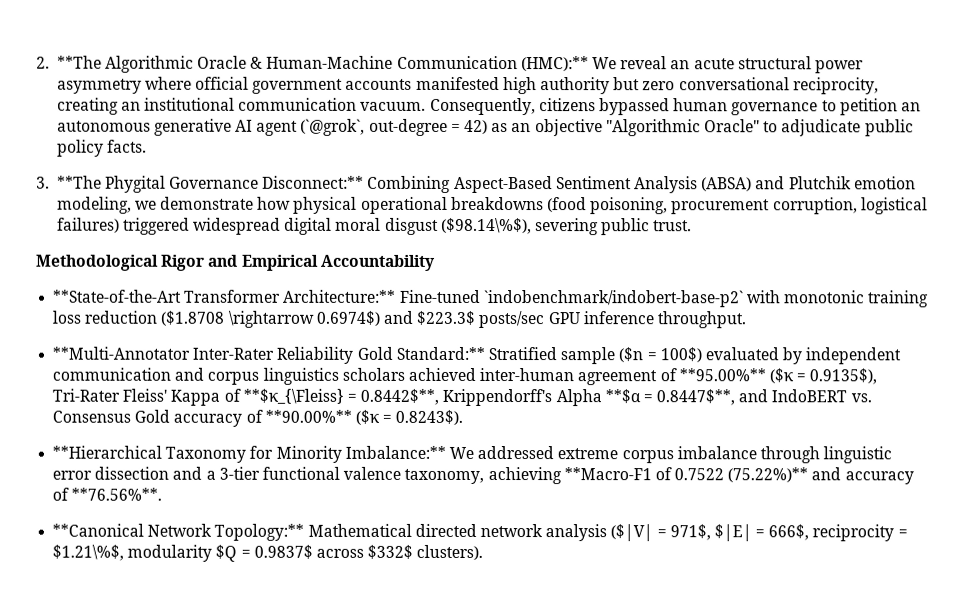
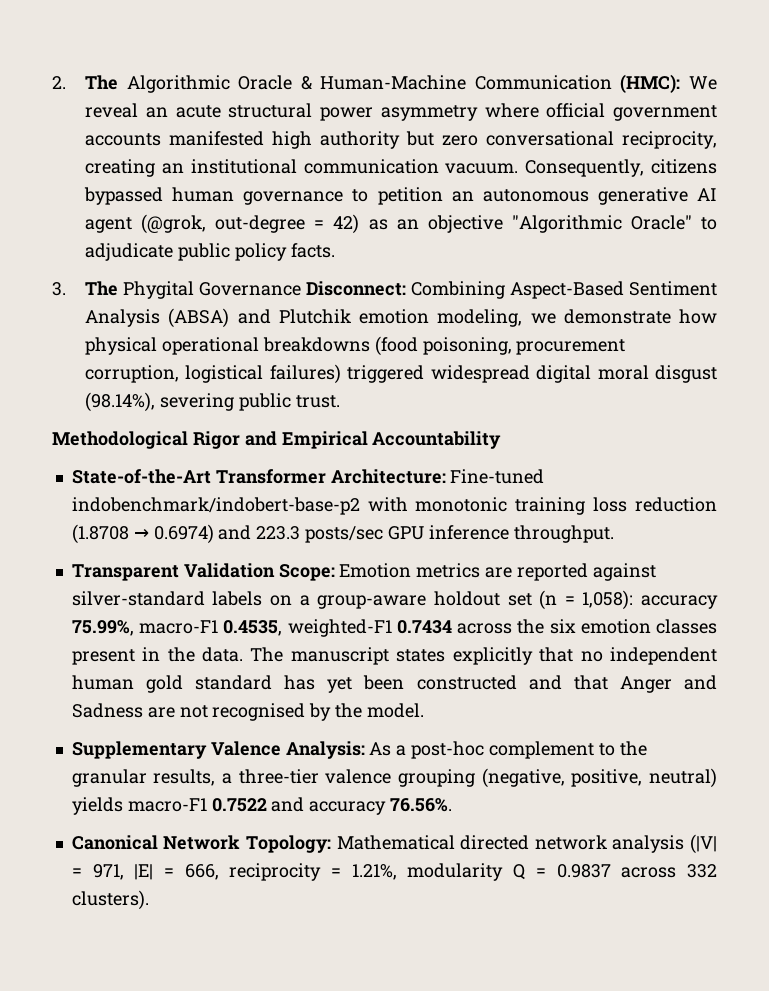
[56,55,102,69] **The -> [85,75,119,90] The
[520,56,589,72] (HMC):** -> [620,74,681,93] (HMC):
[300,118,366,136] (`@grok`, -> [141,214,207,234] (@grok,
[56,175,102,189] **The -> [85,281,119,296] The
[262,175,365,189] Disconnect:** -> [306,281,407,296] Disconnect:
[440,217,532,235] ($98.14\%$), -> [85,392,156,412] (98.14%),
[53,289,744,308] **State-of-the-Art Transformer Architecture:** Fine-tuned `indobenchmark/indobert-base-p2` -> [71,469,545,484] [71,497,360,515] State-of-the-Art Transformer Architecture: Fine-tuned indobenchmark/indobert-base-p2
[160,310,476,328] ($1.8708 \rightarrow 0.6974$) and $223.3$ -> [71,524,301,544] (1.8708 → 0.6974) and 223.3
[52,346,902,365] [52,367,878,386] [52,388,872,407] [52,409,464,427] [52,445,893,464] [52,466,914,485] [52,487,163,501] [52,523,908,542] [52,544,414,562] **Multi-Annotator Inter-Rater Reliability Gold Standard:** Stratified sample ($n = 100$) evaluated by independent communication and corpus linguistics scholars achieved inter-human agreement of **95.00%** ($κ = 0.9135$), Tri-Rater Fleiss' Kappa of **$κ_{\Fleiss} = 0.8442$**, Krippendorff's Alpha **$α = 0.8447$**, and IndoBERT vs. Consensus Gold accuracy of **90.00%** ($κ = 0.8243$). // **Hierarchical Taxonomy for Minority Imbalance:** We addressed extreme corpus imbalance through linguistic error dissection and a 3-tier functional valence taxonomy, achieving **Macro-F1 of 0.7522 (75.22%)** and accuracy of **76.56%**. // **Canonical Network Topology:** Mathematical directed network analysis ($|V| = 971$, $|E| = 666$, reciprocity = $1.21\%$, modularity $Q = 0.9837$ across $332$ -> [71,563,656,581] [71,590,718,610] [71,619,717,637] [71,647,717,665] [71,675,717,693] [71,703,424,721] [71,741,647,759] [71,768,717,788] [71,797,453,815] [71,834,718,854] [71,863,718,881] Transparent Validation Scope: Emotion metrics are reported against silver-standard labels on a group-aware holdout set (n = 1,058): accuracy 75.99%, macro-F1 0.4535, weighted-F1 0.7434 across the six emotion classes present in the data. The manuscript states explicitly that no independent human gold standard has yet been constructed and that Anger and Sadness are not recognised by the model. // Supplementary Valence Analysis: As a post-hoc complement to the granular results, a three-tier valence grouping (negative, positive, neutral) yields macro-F1 0.7522 and accuracy 76.56%. // Canonical Network Topology: Mathematical directed network analysis (|V| = 971, |E| = 666, reciprocity = 1.21%, modularity Q = 0.9837 across 332

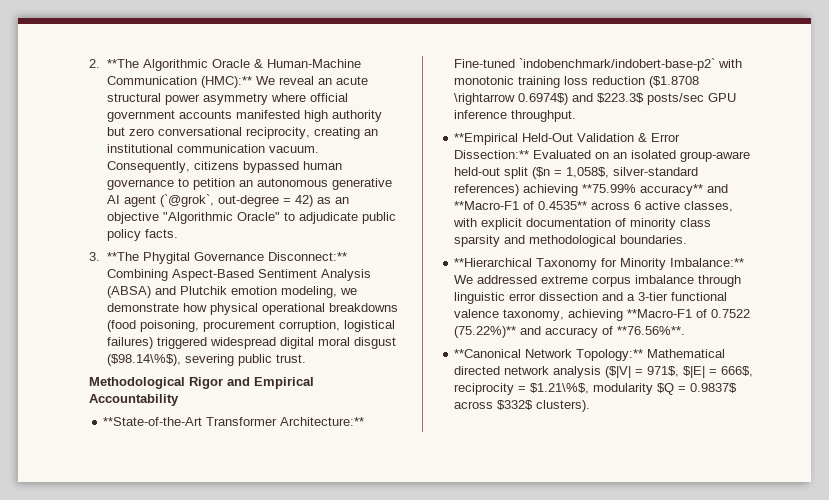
[85,75,119,90] The -> [107,59,140,68] **The
[620,74,681,93] (HMC): -> [201,76,253,88] (HMC):**
[141,214,207,234] (@grok, -> [160,194,215,207] (`@grok`,
[85,281,119,296] The -> [107,252,140,261] **The
[306,281,407,296] Disconnect: -> [268,252,348,261] Disconnect:**
[85,392,156,412] (98.14%), -> [107,354,182,366] ($98.14\%$),
[71,469,545,484] [71,497,360,515] State-of-the-Art Transformer Architecture: Fine-tuned indobenchmark/indobert-base-p2 -> [103,417,365,426] [454,58,716,71] **State-of-the-Art Transformer Architecture:** Fine-tuned `indobenchmark/indobert-base-p2`
[71,524,301,544] (1.8708 → 0.6974) and 223.3 -> [649,76,700,88] [454,93,645,105] ($1.8708 \rightarrow 0.6974$) and $223.3$
[71,563,656,581] [71,590,718,610] [71,619,717,637] [71,647,717,665] [71,675,717,693] [71,703,424,721] [71,741,647,759] [71,768,717,788] [71,797,453,815] [71,834,718,854] [71,863,718,881] Transparent Validation Scope: Emotion metrics are reported against silver-standard labels on a group-aware holdout set (n = 1,058): accuracy 75.99%, macro-F1 0.4535, weighted-F1 0.7434 across the six emotion classes present in the data. The manuscript states explicitly that no independent human gold standard has yet been constructed and that Anger and Sadness are not recognised by the model. // Supplementary Valence Analysis: As a post-hoc complement to the granular results, a three-tier valence grouping (negative, positive, neutral) yields macro-F1 0.7522 and accuracy 76.56%. // Canonical Network Topology: Mathematical directed network analysis (|V| = 971, |E| = 666, reciprocity = 1.21%, modularity Q = 0.9837 across 332 -> [454,133,681,145] [454,150,751,162] [454,167,699,179] [454,184,729,196] [454,201,734,212] [453,218,712,230] [454,235,688,247] [454,258,745,270] [454,275,742,287] [454,292,728,304] [454,309,751,321] [454,326,686,338] [454,349,726,361] [454,366,754,378] [454,383,738,395] [454,400,534,410] **Empirical Held-Out Validation & Error Dissection:** Evaluated on an isolated group-aware held-out split ($n = 1,058$, silver-standard references) achieving **75.99% accuracy** and **Macro-F1 of 0.4535** across 6 active classes, with explicit documentation of minority class sparsity and methodological boundaries. // **Hierarchical Taxonomy for Minority Imbalance:** We addressed extreme corpus imbalance through linguistic error dissection and a 3-tier functional valence taxonomy, achieving **Macro-F1 of 0.7522 (75.22%)** and accuracy of **76.56%**. // **Canonical Network Topology:** Mathematical directed network analysis ($|V| = 971$, $|E| = 666$, reciprocity = $1.21\%$, modularity $Q = 0.9837$ across $332$

